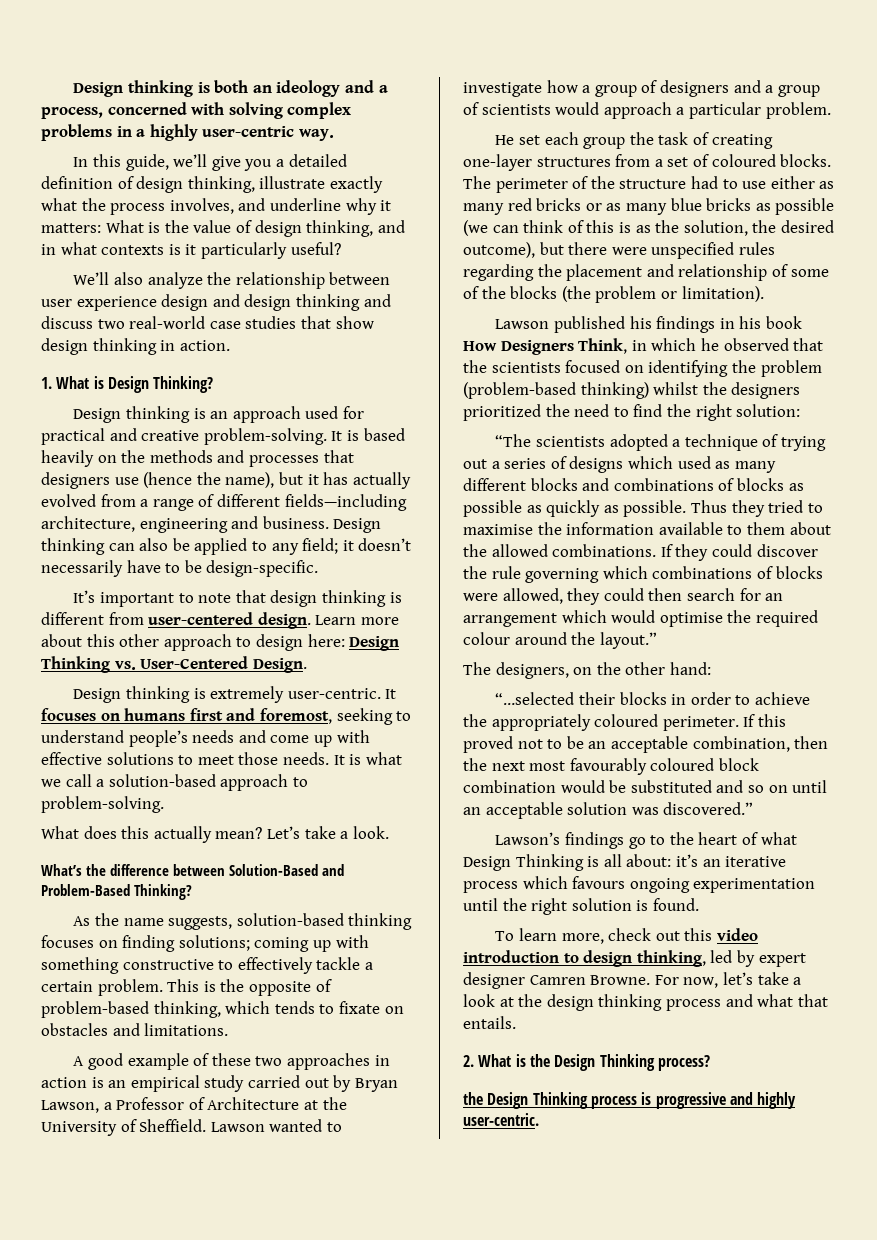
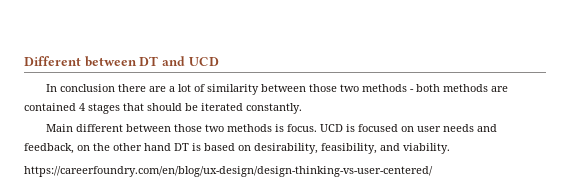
[73,80,388,97] [41,102,352,119] [41,124,334,141] [73,154,347,171] [41,176,383,193] [41,198,392,215] [41,220,405,237] [41,242,341,259] [73,272,391,289] [41,294,391,311] [41,316,374,329] [41,338,230,355] [41,376,214,393] [73,406,365,423] [41,428,405,445] [41,450,354,467] [41,472,411,489] [41,494,407,511] [41,516,382,533] [41,538,412,555] [41,560,319,577] [73,590,402,607] [41,612,399,629] [41,634,400,651] [41,656,307,673] [73,686,397,703] [41,708,412,725] [41,730,370,747] [41,752,402,765] [41,774,308,791] [41,796,164,813] [41,826,389,843] [41,864,345,876] [41,884,193,900] [73,913,413,930] [41,935,369,952] [41,957,373,974] [41,979,332,996] [41,1001,404,1018] [41,1023,229,1036] [73,1053,390,1070] [41,1075,398,1092] [41,1097,347,1113] [41,1119,342,1136] [463,80,820,97] [463,102,831,119] [495,132,773,149] [463,154,832,171] [463,176,835,193] [463,198,835,215] [463,220,834,236] [463,242,775,259] [463,264,829,281] [463,286,764,303] [495,316,803,333] [463,338,824,355] [463,360,822,377] [463,382,801,399] [463,404,801,421] [495,434,827,451] [463,456,776,473] [463,478,804,491] [463,500,823,517] [463,522,831,535] [463,544,818,561] [463,566,823,583] [463,588,784,605] [463,610,818,627] [463,632,657,649] [463,662,711,679] [495,692,811,705] [463,714,786,731] [463,736,829,753] [463,758,759,775] [463,780,828,793] [463,802,754,819] [495,832,797,849] [463,854,787,871] [463,876,816,893] [463,898,699,915] [495,928,759,944] [463,950,806,967] [463,972,802,989] [463,994,828,1011] [463,1016,516,1029] [463,1054,710,1071] [463,1092,797,1109] [463,1113,539,1126] Design thinking is both an ideology and a process, concerned with solving complex problems in a highly user-centric way. // In this guide, we’ll give you a detailed definition of design thinking, illustrate exactly what the process involves, and underline why it matters: What is the value of design thinking, and in what contexts is it particularly useful? // We’ll also analyze the relationship between user experience design and design thinking and discuss two real-world case studies that show design thinking in action. // 1. What is Design Thinking? // Design thinking is an approach used for practical and creative problem-solving. It is based heavily on the methods and processes that designers use (hence the name), but it has actually evolved from a range of different fields—including architecture, engineering and business. Design thinking can also be applied to any field; it doesn’t necessarily have to be design-specific. // It’s important to note that design thinking is different from user-centered design. Learn more about this other approach to design here: Design Thinking vs. User-Centered Design. // Design thinking is extremely user-centric. It focuses on humans first and foremost, seeking to understand people’s needs and come up with effective solutions to meet those needs. It is what we call a solution-based approach to problem-solving. // What does this actually mean? Let’s take a look. // What’s the difference between Solution-Based and Problem-Based Thinking? // As the name suggests, solution-based thinking focuses on finding solutions; coming up with something constructive to effectively tackle a certain problem. This is the opposite of problem-based thinking, which tends to fixate on obstacles and limitations. // A good example of these two approaches in action is an empirical study carried out by Bryan Lawson, a Professor of Architecture at the University of Sheffield. Lawson wanted to investigate how a group of designers and a group of scientists would approach a particular problem. // He set each group the task of creating one-layer structures from a set of coloured blocks. The perimeter of the structure had to use either as many red bricks or as many blue bricks as possible (we can think of this is as the solution, the desired outcome), but there were unspecified rules regarding the placement and relationship of some of the blocks (the problem or limitation). // Lawson published his findings in his book How Designers Think, in which he observed that the scientists focused on identifying the problem (problem-based thinking) whilst the designers prioritized the need to find the right solution: // “The scientists adopted a technique of trying out a series of designs which used as many different blocks and combinations of blocks as possible as quickly as possible. Thus they tried to maximise the information available to them about the allowed combinations. If they could discover the rule governing which combinations of blocks were allowed, they could then search for an arrangement which would optimise the required colour around the layout.” // The designers, on the other hand: // “…selected their blocks in order to achieve the appropriately coloured perimeter. If this proved not to be an acceptable combination, then the next most favourably coloured block combination would be substituted and so on until an acceptable solution was discovered.” // Lawson’s findings go to the heart of what Design Thinking is all about: it’s an iterative process which favours ongoing experimentation until the right solution is found. // To learn more, check out this video introduction to design thinking, led by expert designer Camren Browne. For now, let’s take a look at the design thinking process and what that entails. // 2. What is the Design Thinking process? // the Design Thinking process is progressive and highly user-centric. -> [24,56,219,67] [46,84,509,95] [24,103,302,114] [46,124,498,132] [24,143,450,154] [24,166,433,177] Different between DT and UCD // In conclusion there are a lot of similarity between those two methods - both methods are contained 4 stages that should be iterated constantly. // Main different between those two methods is focus. UCD is focused on user needs and feedback, on the other hand DT is based on desirability, feasibility, and viability. // https://careerfoundry.com/en/blog/ux-design/design-thinking-vs-user-centered/

